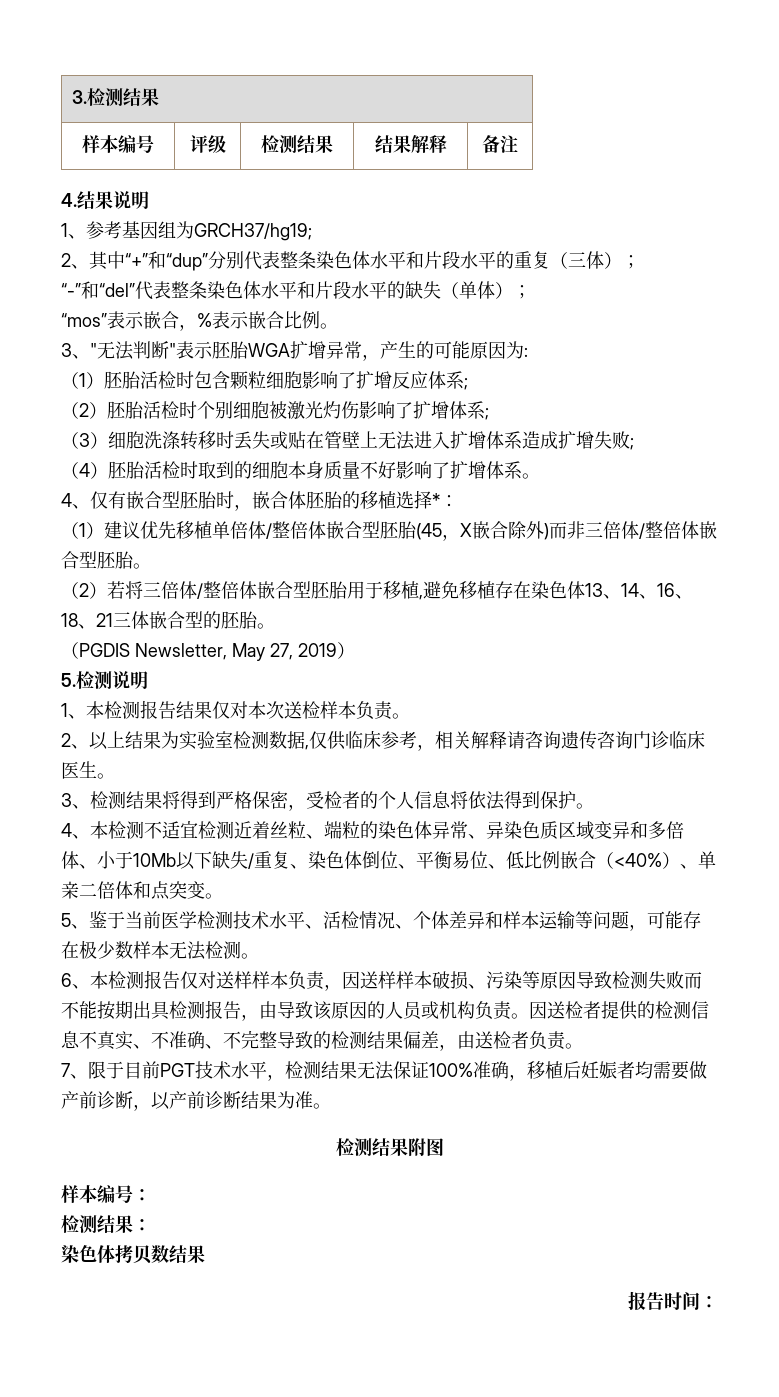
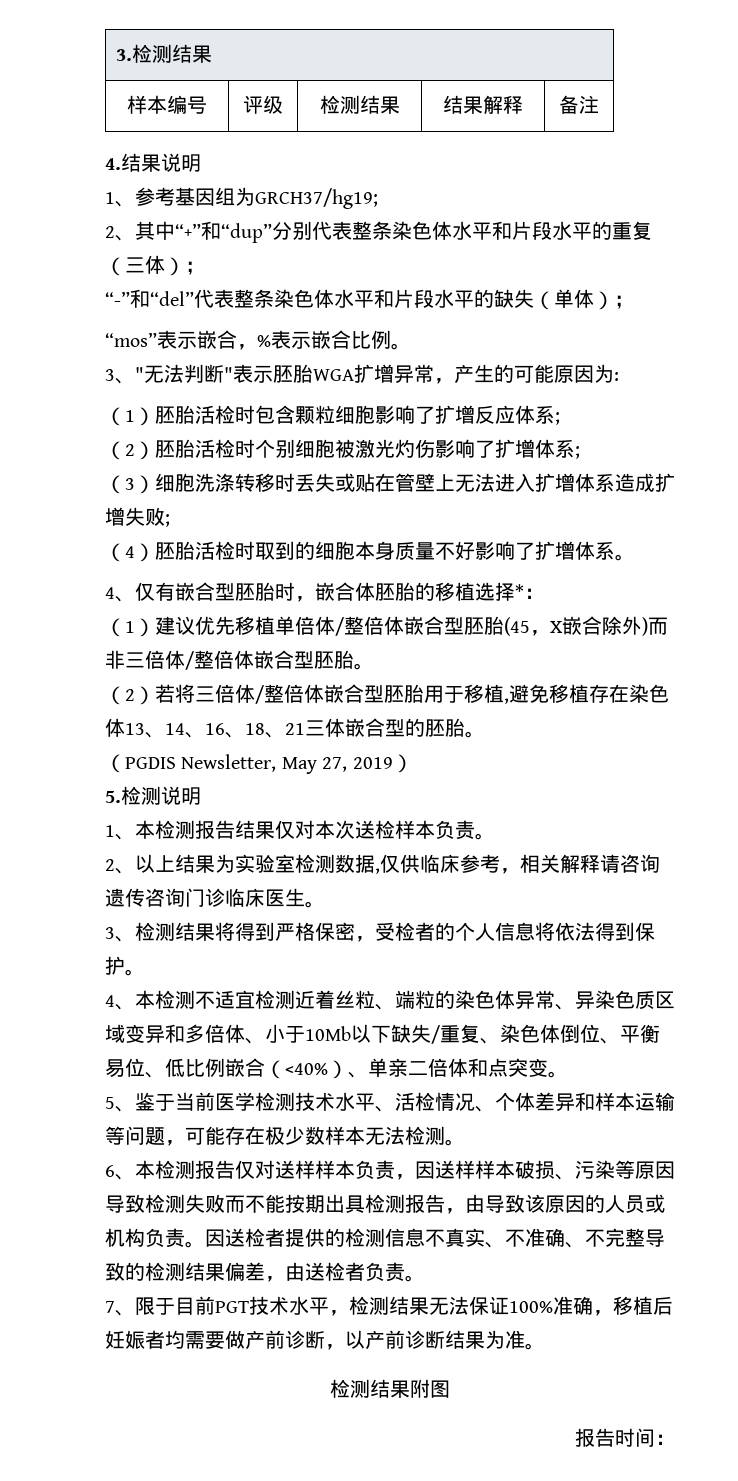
[61,1185,151,1203] [61,1215,151,1234] [61,1244,205,1264] // 样本编号： // 检测结果： // 染色体拷贝数结果 -> (450, 1389) none

